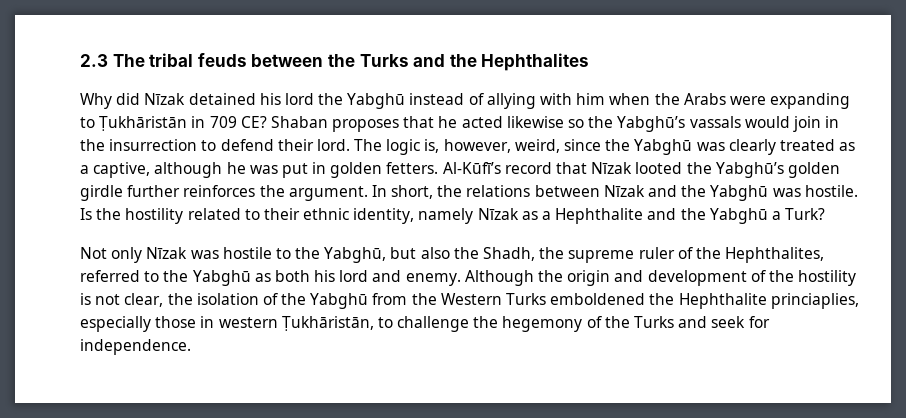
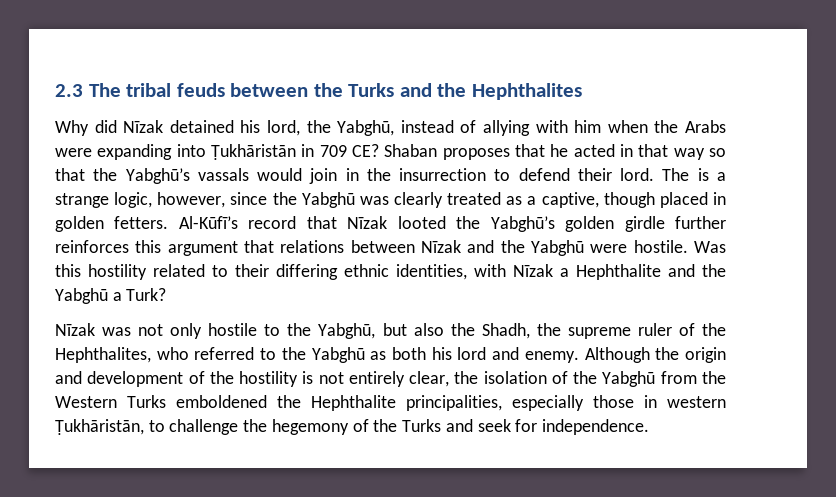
[284,93,406,109] lord the Yabghū -> [267,120,395,136] lord, the Yabghū,
[80,117,95,128] to -> [176,144,206,157] into
[506,116,585,128] likewise so -> [620,144,727,160] [55,168,85,181] in that way so that
[386,139,560,155] logic is, however, weird, -> [697,168,726,181] [55,192,226,208] is a strange logic, however,
[154,162,308,178] although he was put -> [603,192,708,208] though placed
[259,185,463,201] the argument. In short, the -> [135,240,274,256] this argument that
[772,185,858,197] [80,208,538,224] was hostile. Is the hostility related to their ethnic identity, namely Nīzak as -> [590,240,727,253] [55,264,553,280] were hostile. Was this hostility related to their differing ethnic identities, with Nīzak
[80,247,219,263] Not only Nīzak was -> [55,323,203,339] Nīzak was not only
(825, 255) none -> [156,347,189,360] who
(121, 299) none -> [348,371,405,387] entirely
[770,293,859,309] princiaplies, -> [406,395,502,411] principalities,

